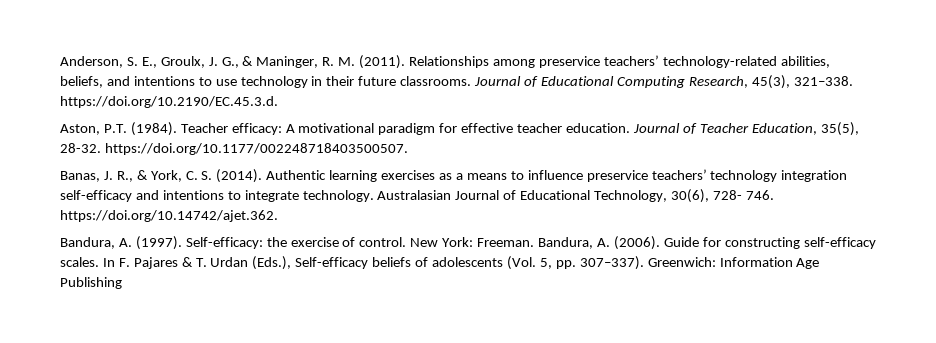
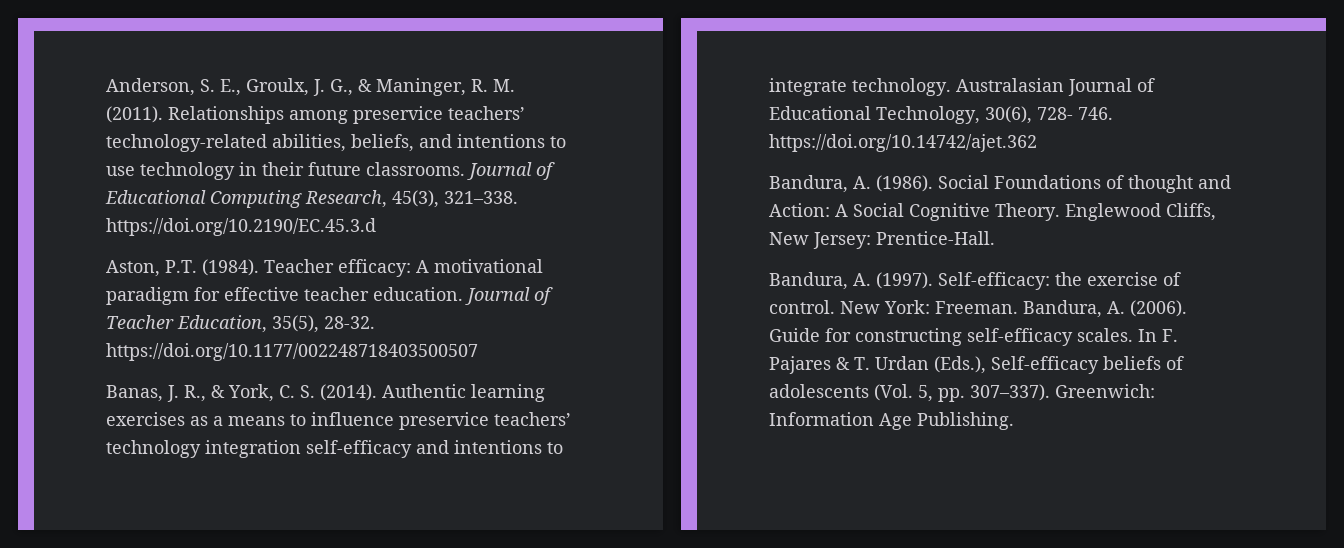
[60,96,278,108] https://doi.org/10.2190/EC.45.3.d. -> [106,218,376,236] https://doi.org/10.2190/EC.45.3.d
[104,143,408,155] https://doi.org/10.1177/002248718403500507. -> [106,343,478,361] https://doi.org/10.1177/002248718403500507
[60,210,278,222] https://doi.org/10.14742/ajet.362. -> [769,134,1037,152] [769,175,1231,193] [769,203,1216,221] [769,231,995,249] https://doi.org/10.14742/ajet.362 // Bandura, A. (1986). Social Foundations of thought and Action: A Social Cognitive Theory. Englewood Cliffs, New Jersey: Prentice-Hall.
[60,277,122,289] Publishing -> [917,412,1014,430] Publishing.

